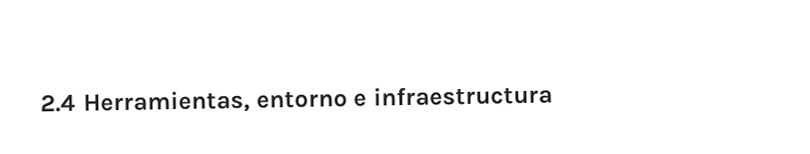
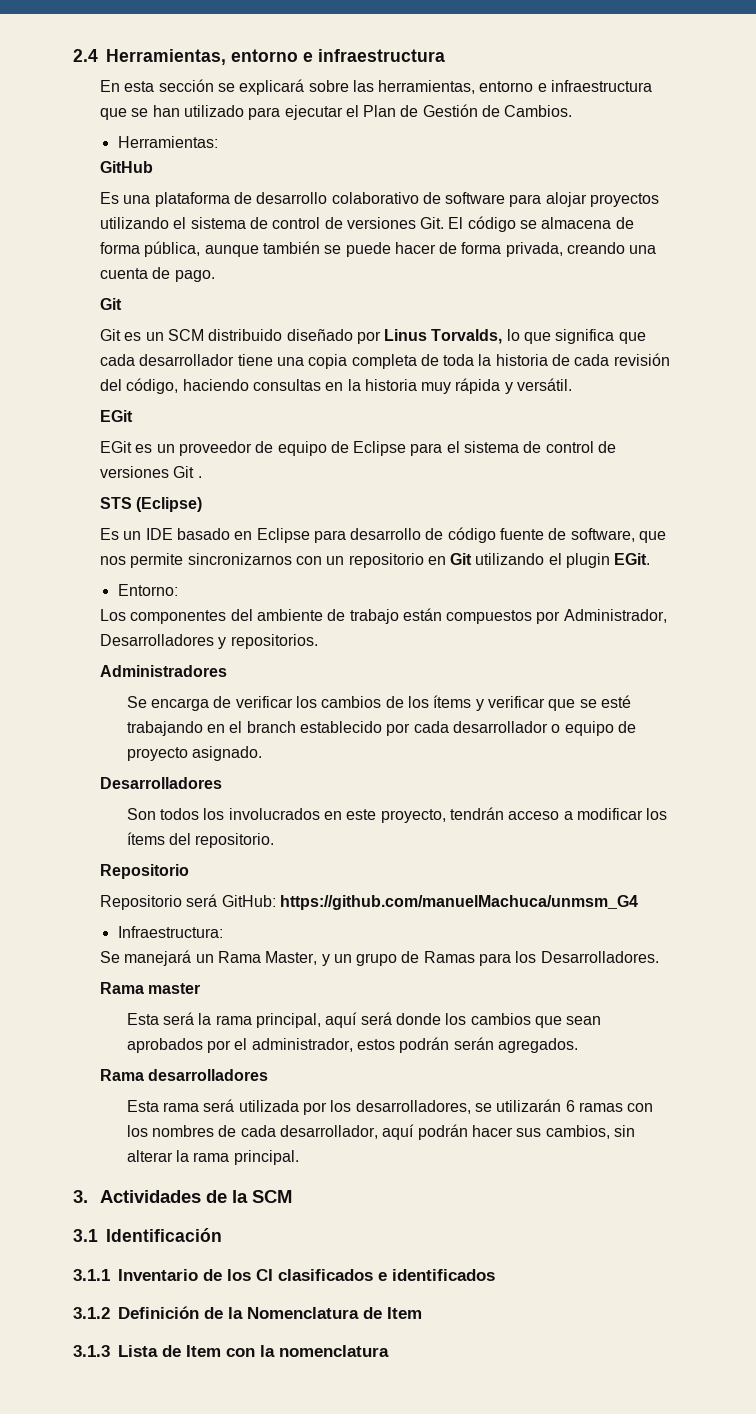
(554, 95) none -> [99,79,653,95] [99,104,573,120] [117,136,218,148] [99,161,153,173] [99,192,660,207] [99,216,634,232] [99,241,657,257] [99,267,215,282] [99,298,122,310] [99,329,646,344] [99,353,670,369] [99,378,573,394] [99,410,133,422] [99,441,617,456] [99,466,202,478] [99,497,203,512] [99,527,667,543] [99,553,651,568] [117,584,178,596] [99,608,667,624] [99,634,318,649] [99,665,227,677] [126,695,631,711] [126,721,637,736] [126,746,263,761] [99,777,222,789] [126,807,668,823] [126,832,275,848] [99,864,189,879] [99,894,638,910] [117,926,223,938] [99,950,659,966] [99,982,201,994] [126,1012,602,1028] [126,1037,579,1053] [99,1069,269,1081] [126,1099,654,1115] [126,1124,636,1140] [126,1150,299,1165] [73,1190,292,1203] [73,1228,222,1242] [73,1269,495,1281] [73,1306,422,1319] [73,1345,389,1357] // En esta sección se explicará sobre las herramientas, entorno e infraestructura que se han utilizado para ejecutar el Plan de Gestión de Cambios. // Herramientas: // GitHub // Es una plataforma de desarrollo colaborativo de software para alojar proyectos utilizando el sistema de control de versiones Git. El código se almacena de forma pública, aunque también se puede hacer de forma privada, creando una cuenta de pago. // Git // Git es un SCM distribuido diseñado por Linus Torvalds, lo que significa que cada desarrollador tiene una copia completa de toda la historia de cada revisión del código, haciendo consultas en la historia muy rápida y versátil. // EGit // EGit es un proveedor de equipo de Eclipse para el sistema de control de versiones Git . // STS (Eclipse) // Es un IDE basado en Eclipse para desarrollo de código fuente de software, que nos permite sincronizarnos con un repositorio en Git utilizando el plugin EGit. // Entorno: // Los componentes del ambiente de trabajo están compuestos por Administrador, Desarrolladores y repositorios. // Administradores // Se encarga de verificar los cambios de los ítems y verificar que se esté trabajando en el branch establecido por cada desarrollador o equipo de proyecto asignado. // Desarrolladores // Son todos los involucrados en este proyecto, tendrán acceso a modificar los ítems del repositorio. // Repositorio // Repositorio será GitHub: https://github.com/manuelMachuca/unmsm_G4 // Infraestructura: // Se manejará un Rama Master, y un grupo de Ramas para los Desarrolladores. // Rama master // Esta será la rama principal, aquí será donde los cambios que sean aprobados por el administrador, estos podrán serán agregados. // Rama desarrolladores // Esta rama será utilizada por los desarrolladores, se utilizarán 6 ramas con los nombres de cada desarrollador, aquí podrán hacer sus cambios, sin alterar la rama principal. // 3. Actividades de la SCM // 3.1 Identificación // 3.1.1 Inventario de los CI clasificados e identificados // 3.1.2 Definición de la Nomenclatura de Item // 3.1.3 Lista de Item con la nomenclatura

